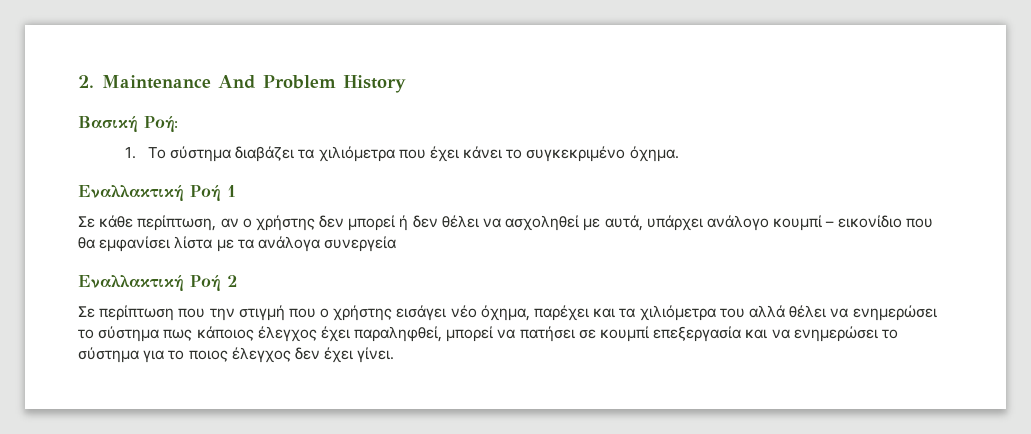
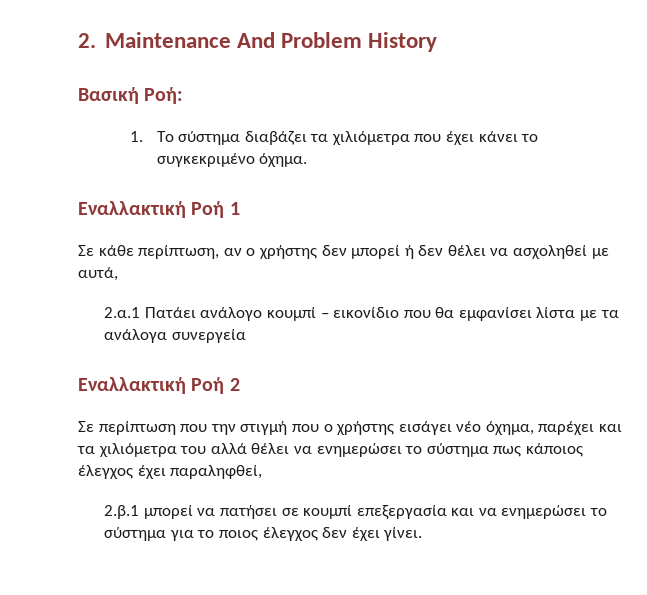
[646,215,703,231] υπάρχει -> [104,307,196,318] // 2.α.1 Πατάει
(443, 334) none -> [104,505,140,519] // 2.β.1

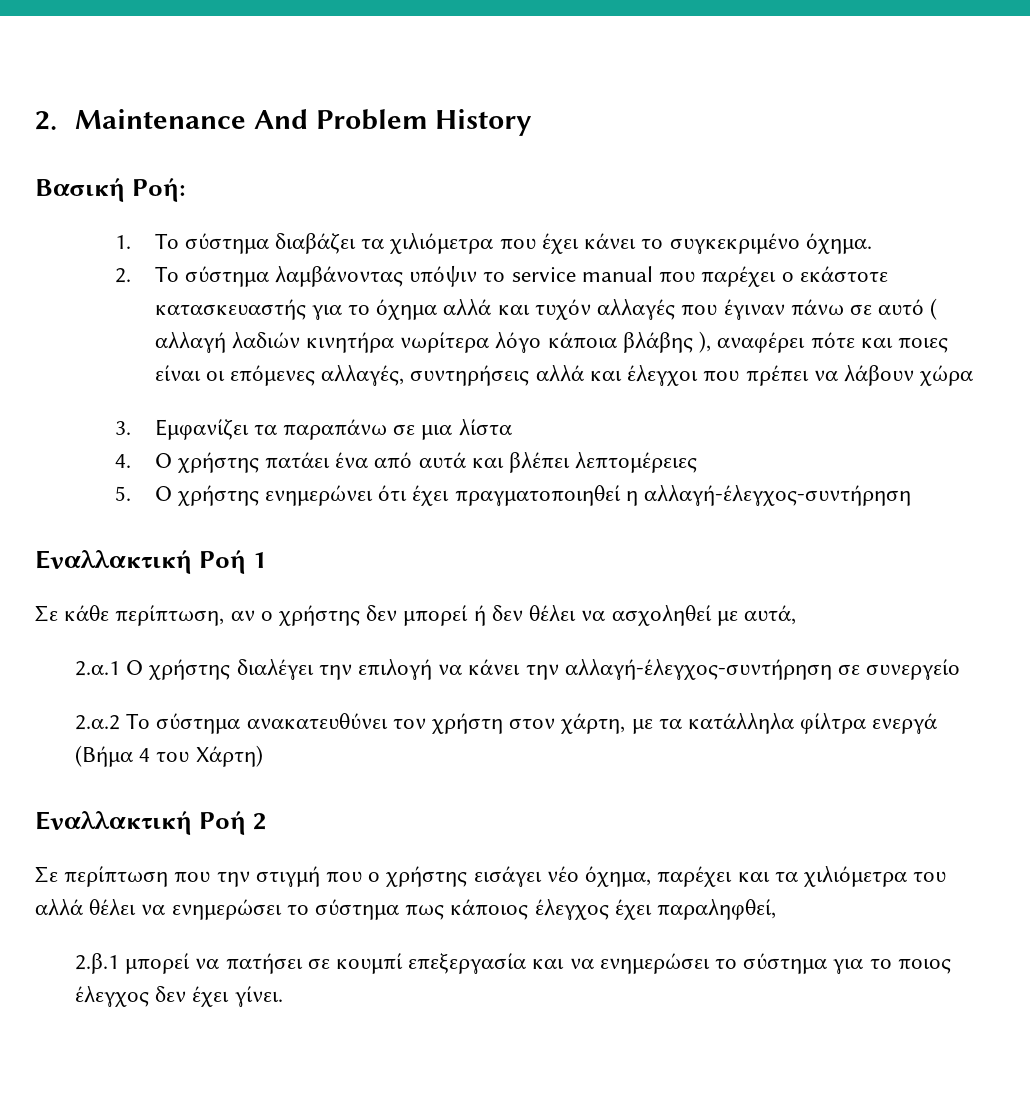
(308, 160) none -> [114,265,888,287] [154,298,938,320] [154,331,948,353] [154,364,974,386] [114,418,512,440] [114,451,698,473] [114,484,912,506] // 2. Το σύστημα λαμβάνοντας υπόψιν το service manual που παρέχει ο εκάστοτε κατασκευαστής για το όχημα αλλά και τυχόν αλλαγές που έγιναν πάνω σε αυτό ( αλλαγή λαδιών κινητήρα νωρίτερα λόγο κάποια βλάβης ), αναφέρει πότε και ποιες είναι οι επόμενες αλλαγές, συντηρήσεις αλλά και έλεγχοι που πρέπει να λάβουν χώρα // 3. Εμφανίζει τα παραπάνω σε μια λίστα // 4. Ο χρήστης πατάει ένα από αυτά και βλέπει λεπτομέρειες // 5. Ο χρήστης ενημερώνει ότι έχει πραγματοποιηθεί η αλλαγή-έλεγχος-συντήρηση
[144,307,619,321] [104,329,246,343] Πατάει ανάλογο κουμπί – εικονίδιο που θα εμφανίσει λίστα με τα ανάλογα συνεργεία -> [126,658,961,680] [74,712,938,734] [74,745,263,767] Ο χρήστης διαλέγει την επιλογή να κάνει την αλλαγή-έλεγχος-συντήρηση σε συνεργείο // 2.α.2 Το σύστημα ανακατευθύνει τον χρήστη στον χάρτη, με τα κατάλληλα φίλτρα ενεργά (Βήμα 4 του Χάρτη)

